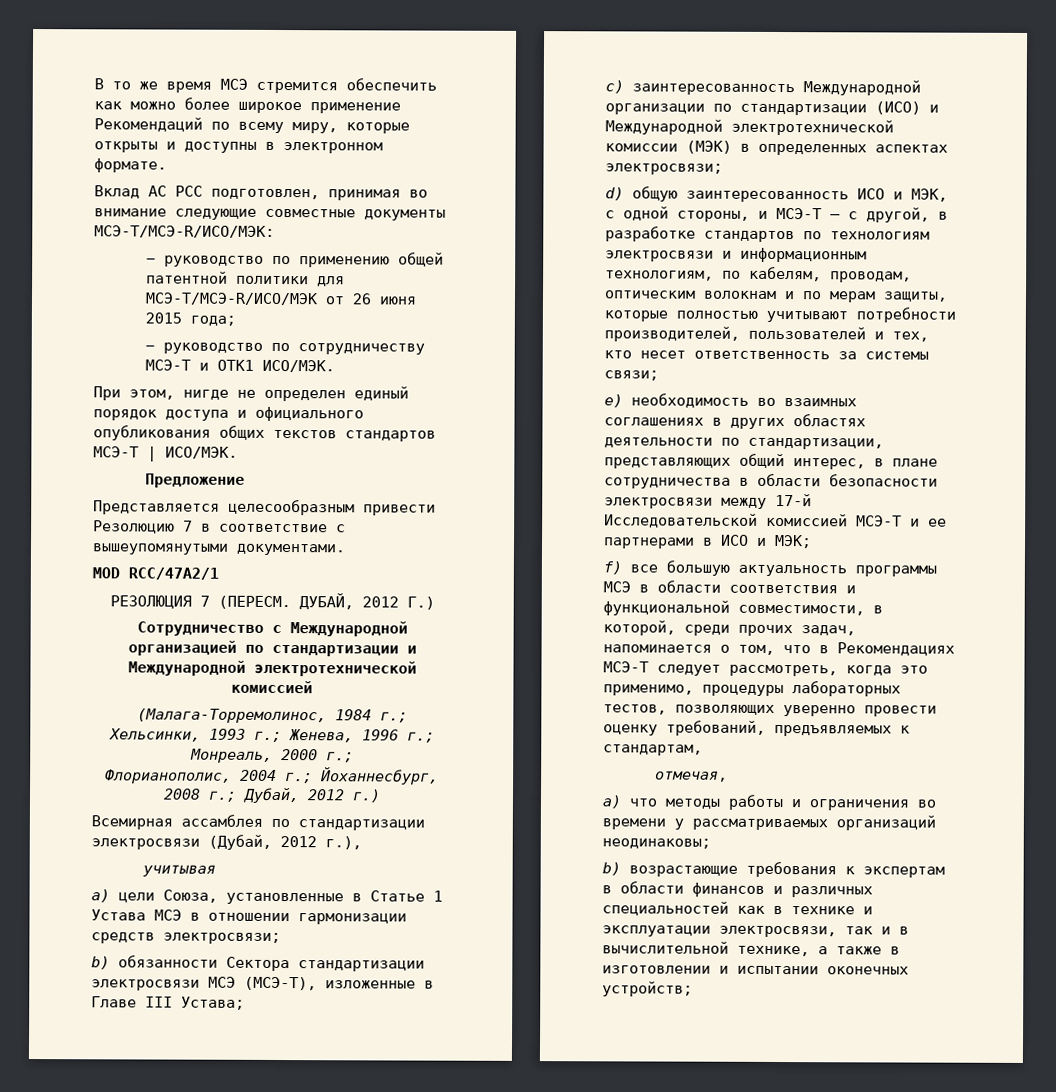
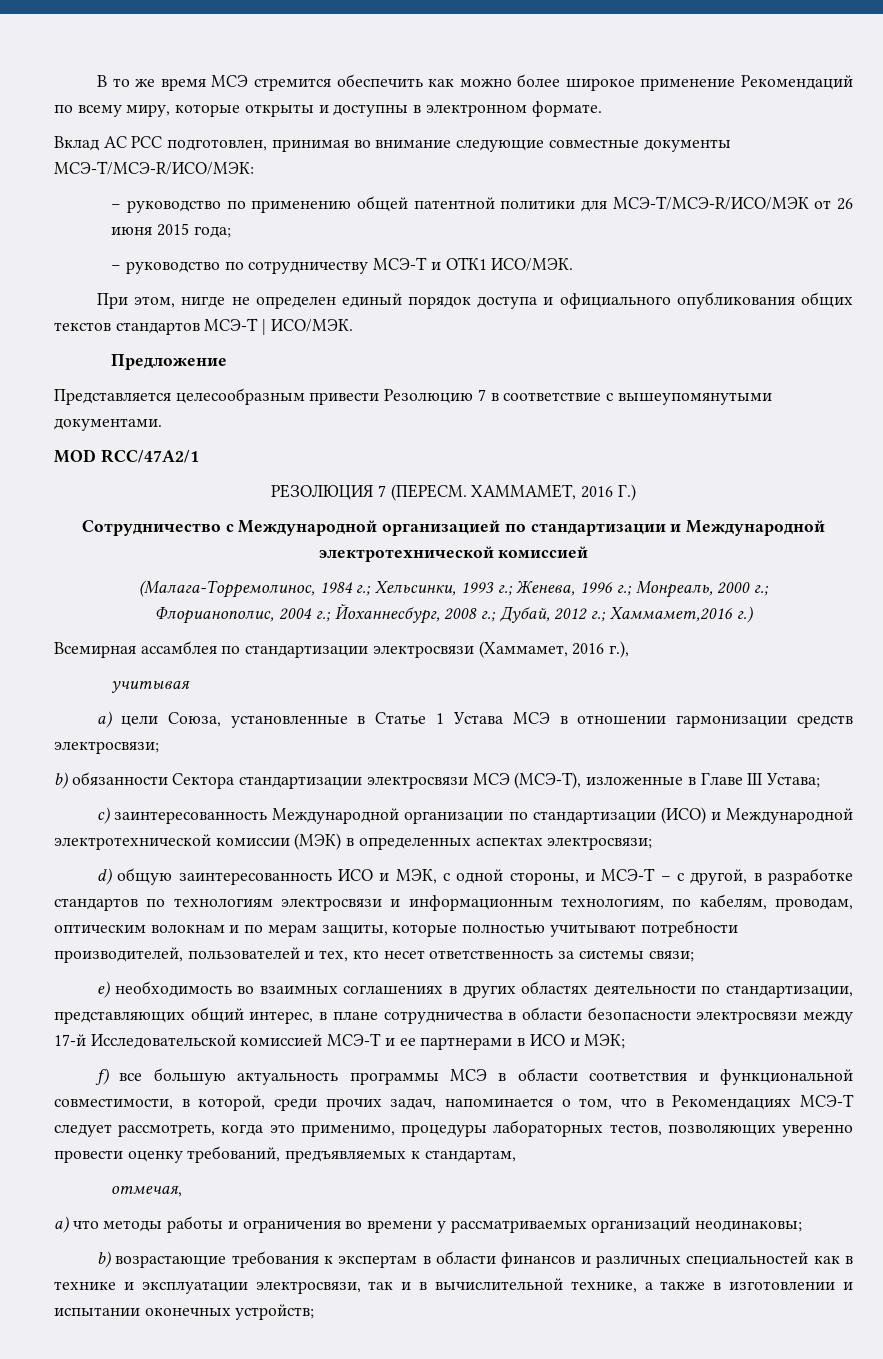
[298,593,399,610] ДУБАЙ, 2012 -> [471,484,614,500] ХАММАМЕТ, 2016
(345, 795) none -> [591,607,733,622] г.; Хаммамет,2016
[208,834,317,850] (Дубай, 2012 -> [478,641,605,658] (Хаммамет, 2016

